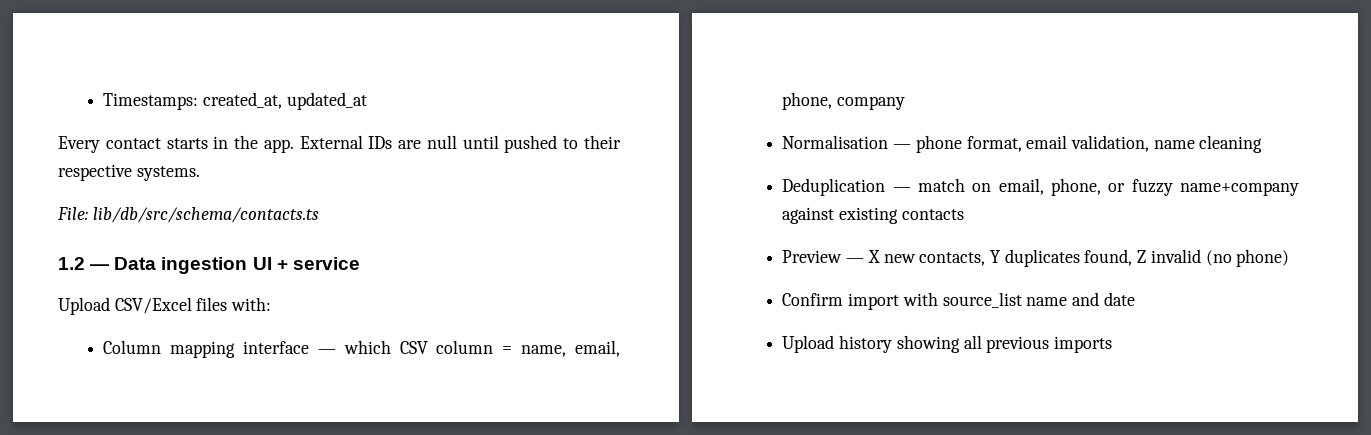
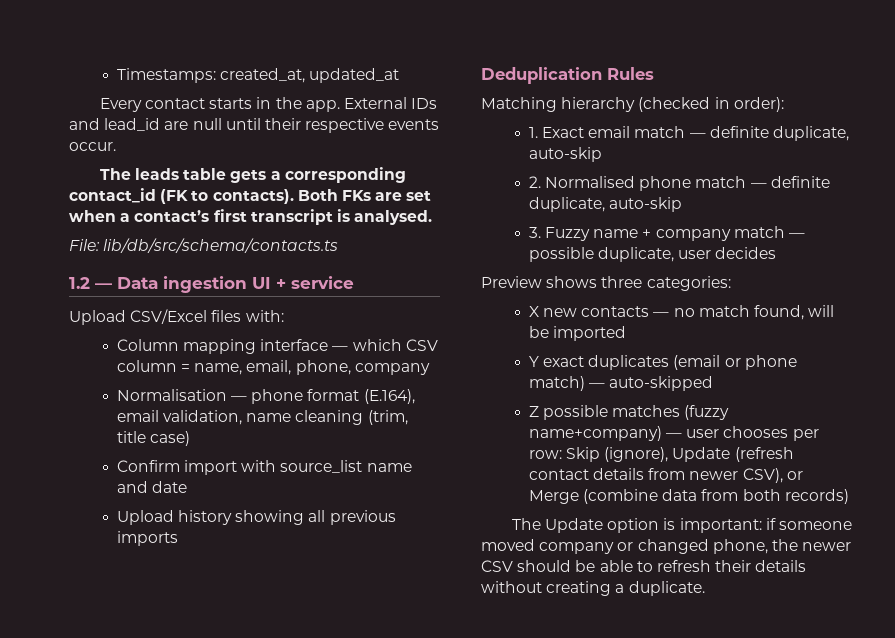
(393, 142) none -> [69,118,161,131] and lead_id
[504,135,621,153] [58,164,200,181] pushed to their respective systems. -> [264,118,440,133] [69,142,116,151] [99,167,406,183] [69,188,432,204] [69,209,433,225] their respective events occur. // The leads table gets a corresponding contact_id (FK to contacts). Both FKs are set when a contact’s first transcript is analysed.
[966,136,1022,152] format, -> [307,389,415,404] format (E.164),
[782,178,1299,196] [782,207,964,224] [782,249,1290,267] // Deduplication — match on email, phone, or fuzzy name+company against existing contacts // Preview — X new contacts, Y duplicates found, Z invalid (no phone) -> [367,410,408,425] [116,431,190,446] (trim, title case)
(1112, 344) none -> [481,67,654,84] [481,97,784,112] [528,126,849,141] [528,147,602,162] [528,176,830,191] [528,197,682,212] [528,226,805,241] [528,247,777,262] [481,276,731,291] [528,305,835,320] [528,326,626,341] [528,355,797,370] [528,376,714,391] [528,405,730,420] [528,426,819,441] [528,447,794,462] [528,468,803,483] [528,489,849,504] [511,518,852,533] [481,539,852,554] [481,560,807,572] [481,581,705,596] // Deduplication Rules // Matching hierarchy (checked in order): // 1. Exact email match — definite duplicate, auto-skip // 2. Normalised phone match — definite duplicate, auto-skip // 3. Fuzzy name + company match — possible duplicate, user decides // Preview shows three categories: // X new contacts — no match found, will be imported // Y exact duplicates (email or phone match) — auto-skipped // Z possible matches (fuzzy name+company) — user chooses per row: Skip (ignore), Update (refresh contact details from newer CSV), or Merge (combine data from both records) // The Update option is important: if someone moved company or changed phone, the newer CSV should be able to refresh their details without creating a duplicate.

